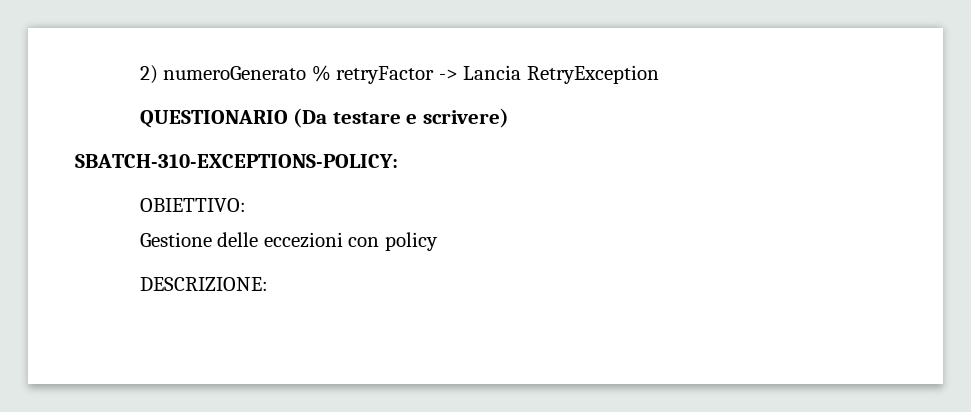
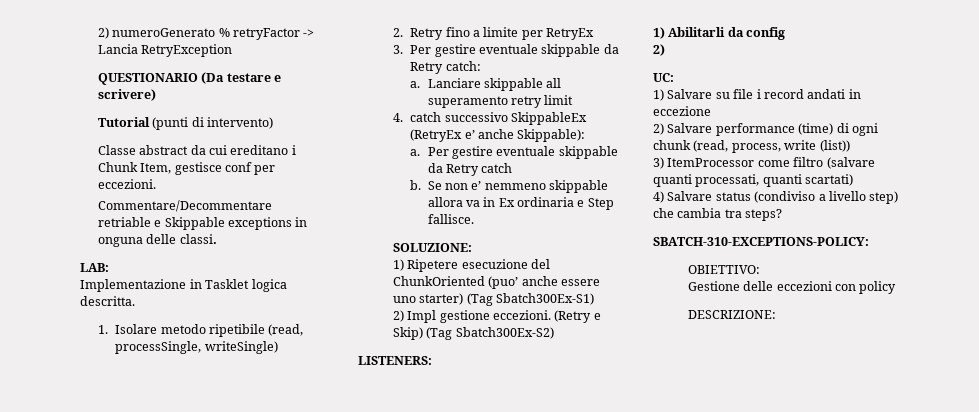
(509, 118) none -> [97,117,273,130] [97,145,296,155] [97,162,276,175] [97,179,156,189] [97,200,272,212] [97,217,308,230] [97,234,217,247] [80,263,110,272] [80,279,287,292] [80,296,136,306] [97,324,304,337] [115,341,278,354] [392,27,595,40] [392,44,619,57] [410,61,481,74] [410,78,562,91] [427,95,574,108] [392,112,587,125] [410,129,586,142] [410,146,618,159] [427,163,513,176] [410,180,609,193] [427,197,614,210] [427,214,474,224] [392,243,472,252] [392,259,550,272] [392,276,600,289] [392,293,594,306] [392,310,601,323] [392,327,554,340] [358,356,432,365] [653,27,786,40] [653,44,665,56] [653,73,674,82] [653,89,861,101] [653,106,711,116] [653,123,878,136] [653,140,850,153] [653,157,875,169] [653,174,854,187] [653,191,899,204] [653,208,783,221] // Tutorial (punti di intervento) // Classe abstract da cui ereditano i Chunk Item, gestisce conf per eccezioni. // Commentare/Decommentare retriable e Skippable exceptions in onguna delle classi. // LAB: // Implementazione in Tasklet logica descritta. // 1. Isolare metodo ripetibile (read, processSingle, writeSingle) // 2. Retry fino a limite per RetryEx // 3. Per gestire eventuale skippable da Retry catch: // a. Lanciare skippable all superamento retry limit // 4. catch successivo SkippableEx (RetryEx e’ anche Skippable): // a. Per gestire eventuale skippable da Retry catch // b. Se non e’ nemmeno skippable allora va in Ex ordinaria e Step fallisce. // SOLUZIONE: // 1) Ripetere esecuzione del ChunkOriented (puo’ anche essere uno starter) (Tag Sbatch300Ex-S1) // 2) Impl gestione eccezioni. (Retry e Skip) (Tag Sbatch300Ex-S2) // LISTENERS: // 1) Abilitarli da config // 2) // UC: // 1) Salvare su file i record andati in eccezione // 2) Salvare performance (time) di ogni chunk (read, process, write (list)) // 3) ItemProcessor come filtro (salvare quanti processati, quanti scartati) // 4) Salvare status (condiviso a livello step) che cambia tra steps?

